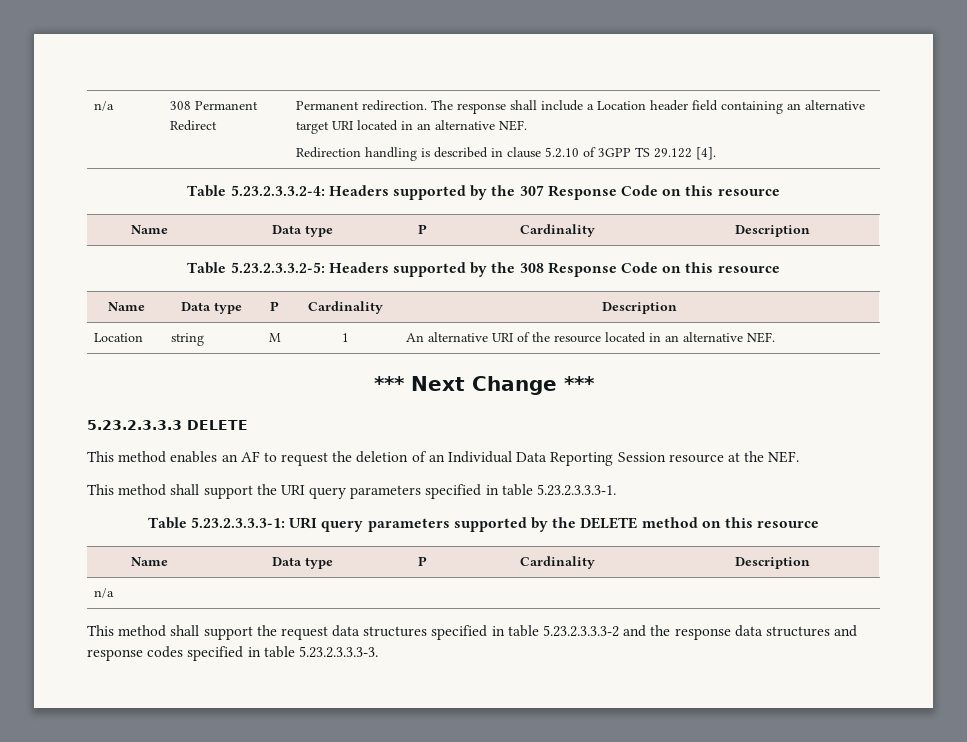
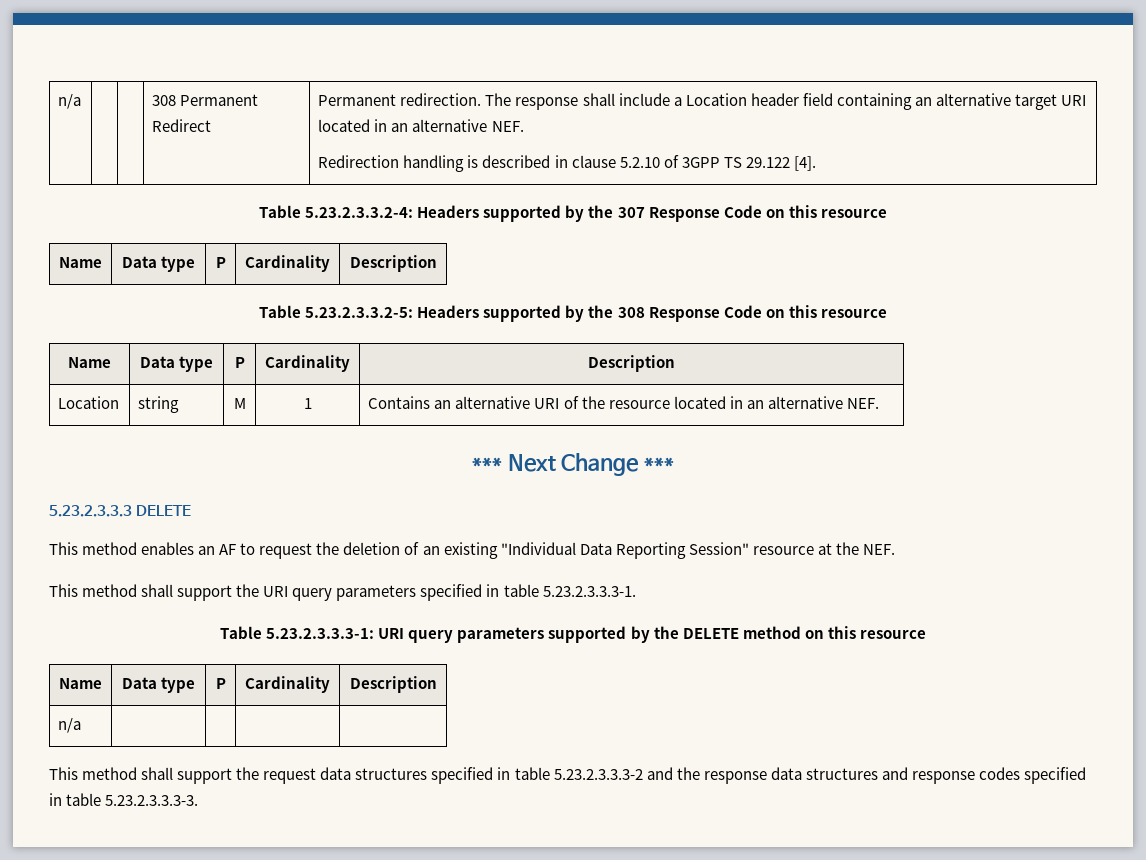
[405,333,424,342] An -> [368,396,452,409] Contains an
[448,451,513,463] Individual -> [443,542,576,559] existing "Individual
[617,452,666,462] Session -> [688,542,749,555] Session"

